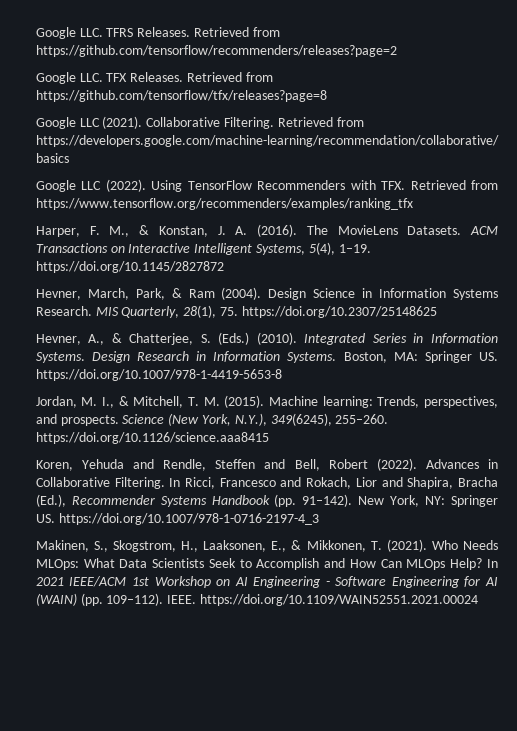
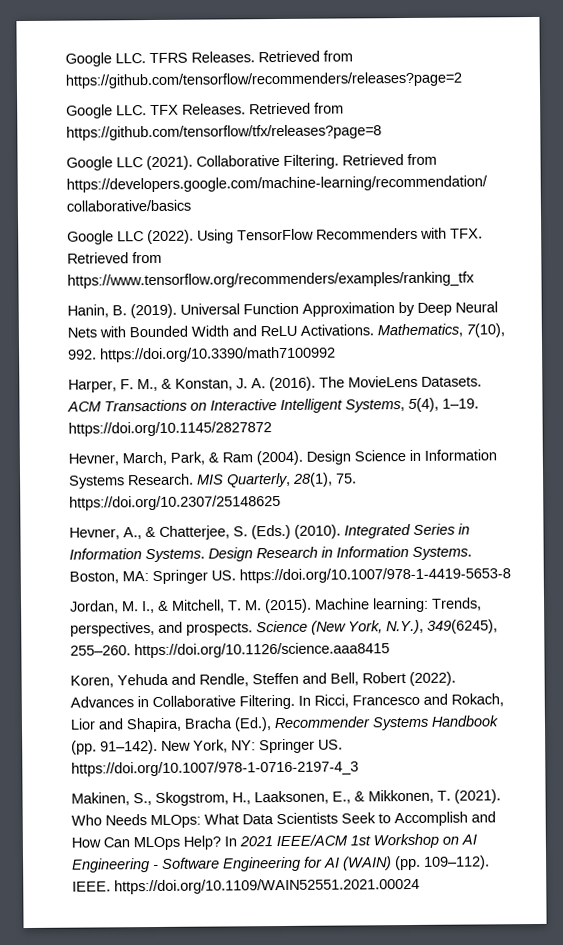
(413, 204) none -> [66,301,498,319] [66,323,505,338] [67,346,336,363] // Hanin, B. (2019). Universal Function Approximation by Deep Neural Nets with Bounded Width and ReLU Activations. Mathematics, 7(10), 992. https://doi.org/10.3390/math7100992

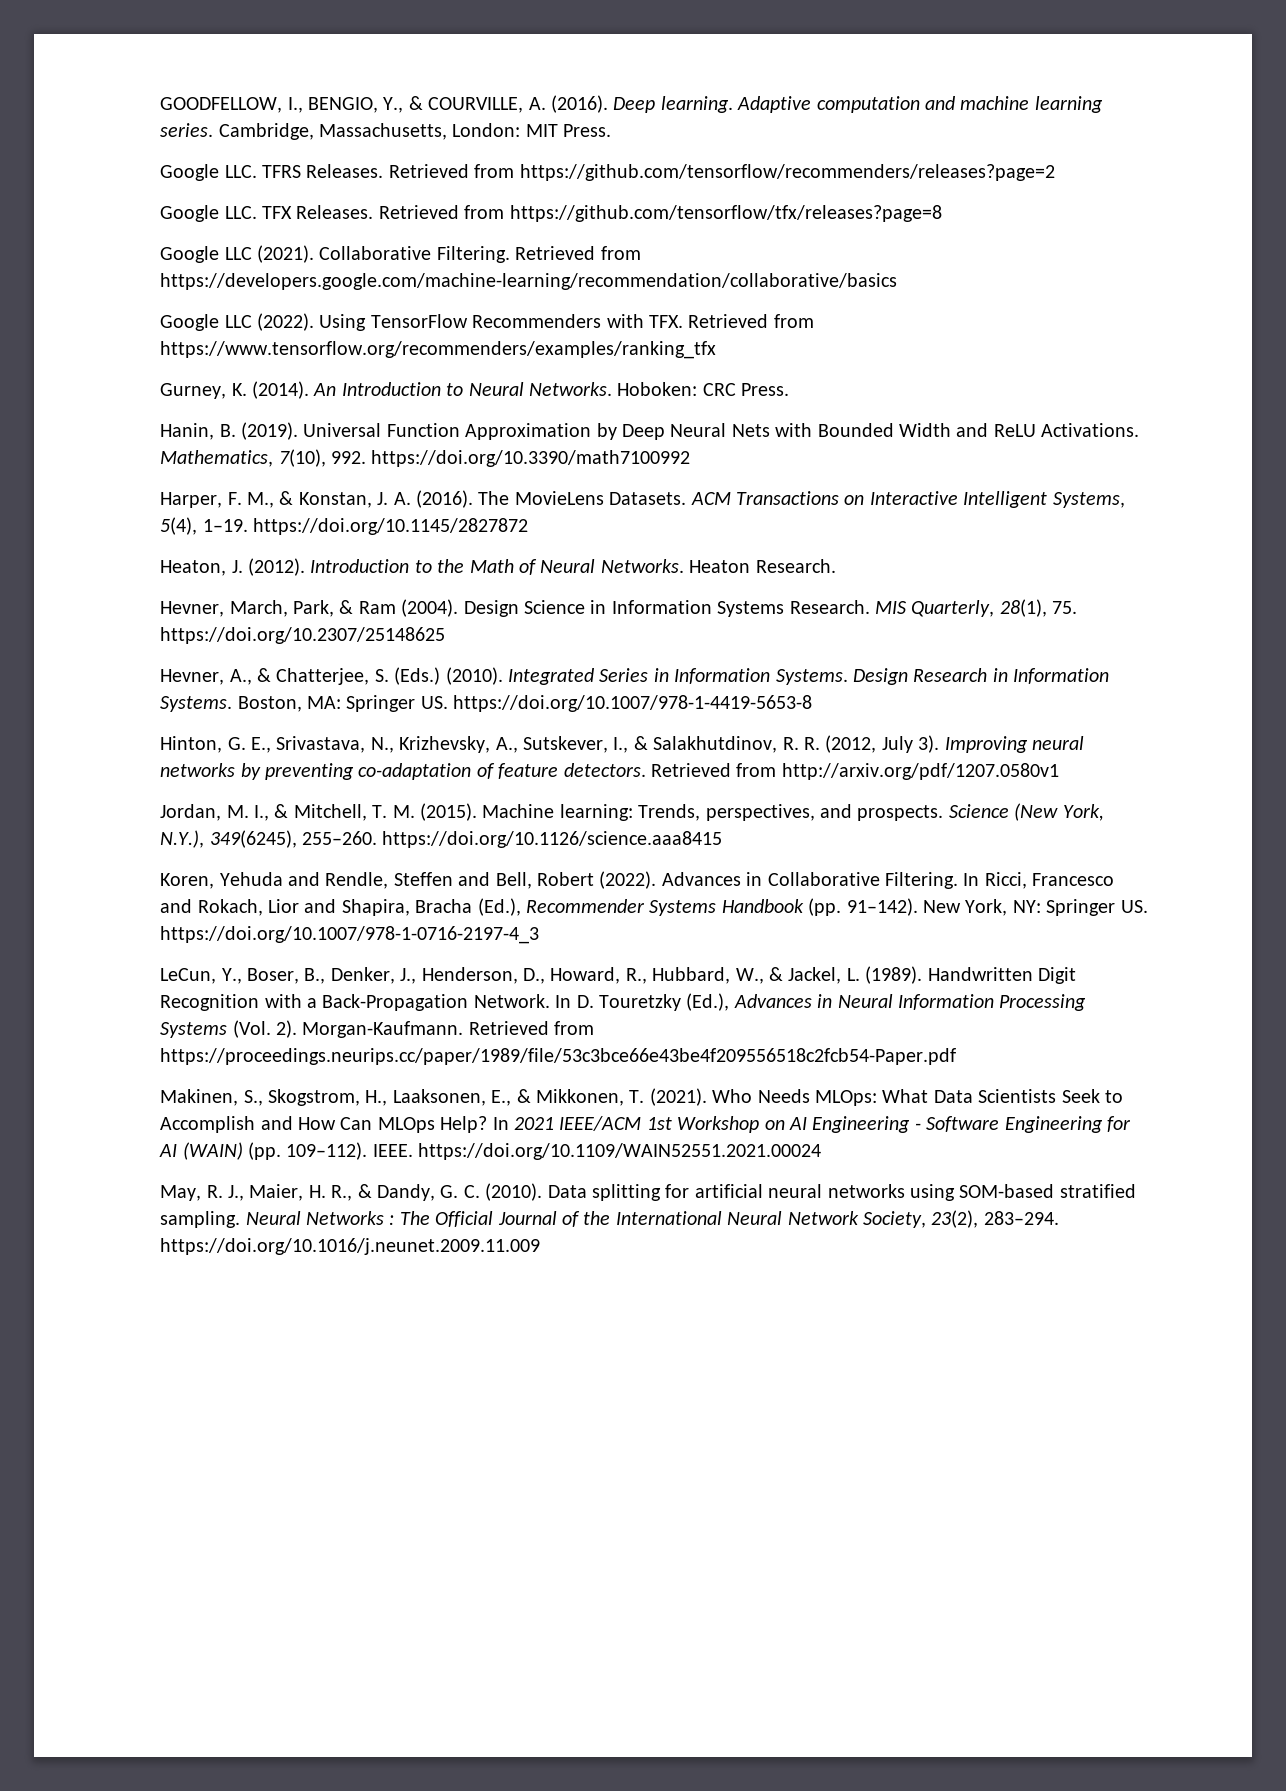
(64, 59) none -> [160,95,1103,113] [160,123,612,140] GOODFELLOW, I., BENGIO, Y., & COURVILLE, A. (2016). Deep learning. Adaptive computation and machine learning series. Cambridge, Massachusetts, London: MIT Press. //
(475, 280) none -> [160,381,790,399] // Gurney, K. (2014). An Introduction to Neural Networks. Hoboken: CRC Press.
(272, 429) none -> [160,558,836,576] // Heaton, J. (2012). Introduction to the Math of Neural Networks. Heaton Research.
(511, 575) none -> [160,735,1085,753] [160,763,1059,780] // Hinton, G. E., Srivastava, N., Krizhevsky, A., Sutskever, I., & Salakhutdinov, R. R. (2012, July 3). Improving neural networks by preventing co-adaptation of feature detectors. Retrieved from http://arxiv.org/pdf/1207.0580v1
(359, 768) none -> [160,966,1077,984] [160,993,1087,1011] [160,1020,595,1038] [160,1048,957,1065] // LeCun, Y., Boser, B., Denker, J., Henderson, D., Howard, R., Hubbard, W., & Jackel, L. (1989). Handwritten Digit Recognition with a Back-Propagation Network. In D. Touretzky (Ed.), Advances in Neural Information Processing Systems (Vol. 2). Morgan-Kaufmann. Retrieved from https://proceedings.neurips.cc/paper/1989/file/53c3bce66e43be4f209556518c2fcb54-Paper.pdf
(420, 886) none -> [160,1183,1136,1201] [160,1210,1059,1228] [160,1238,541,1255] // May, R. J., Maier, H. R., & Dandy, G. C. (2010). Data splitting for artificial neural networks using SOM-based stratified sampling. Neural Networks : The Official Journal of the International Neural Network Society, 23(2), 283–294. https://doi.org/10.1016/j.neunet.2009.11.009

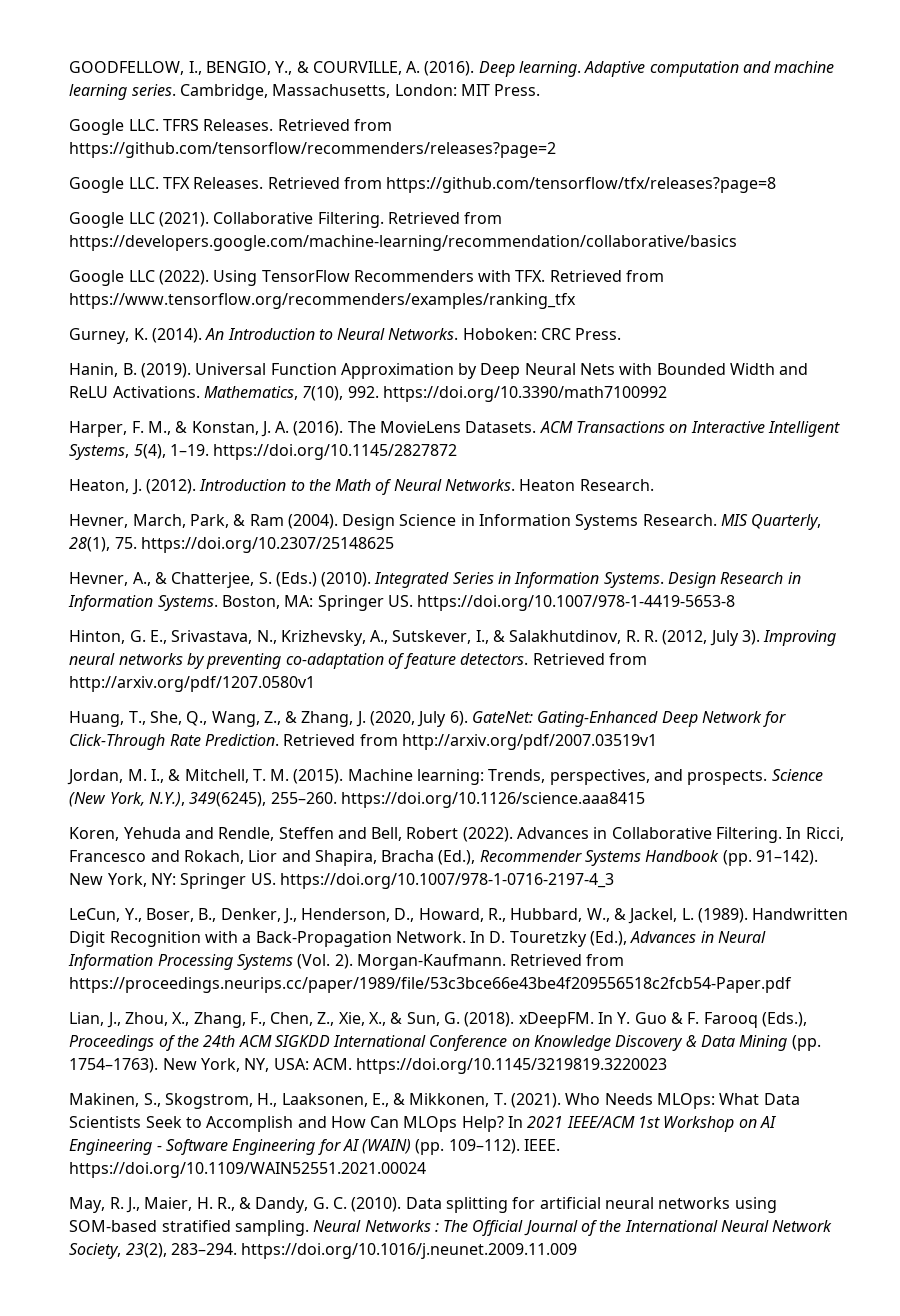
(1059, 771) none -> [69,711,787,727] [69,734,657,750] // Huang, T., She, Q., Wang, Z., & Zhang, J. (2020, July 6). GateNet: Gating-Enhanced Deep Network for Click-Through Rate Prediction. Retrieved from http://arxiv.org/pdf/2007.03519v1
(957, 1056) none -> [69,1012,807,1028] [69,1035,821,1051] [69,1058,668,1074] // Lian, J., Zhou, X., Zhang, F., Chen, Z., Xie, X., & Sun, G. (2018). xDeepFM. In Y. Guo & F. Farooq (Eds.), Proceedings of the 24th ACM SIGKDD International Conference on Knowledge Discovery & Data Mining (pp. 1754–1763). New York, NY, USA: ACM. https://doi.org/10.1145/3219819.3220023

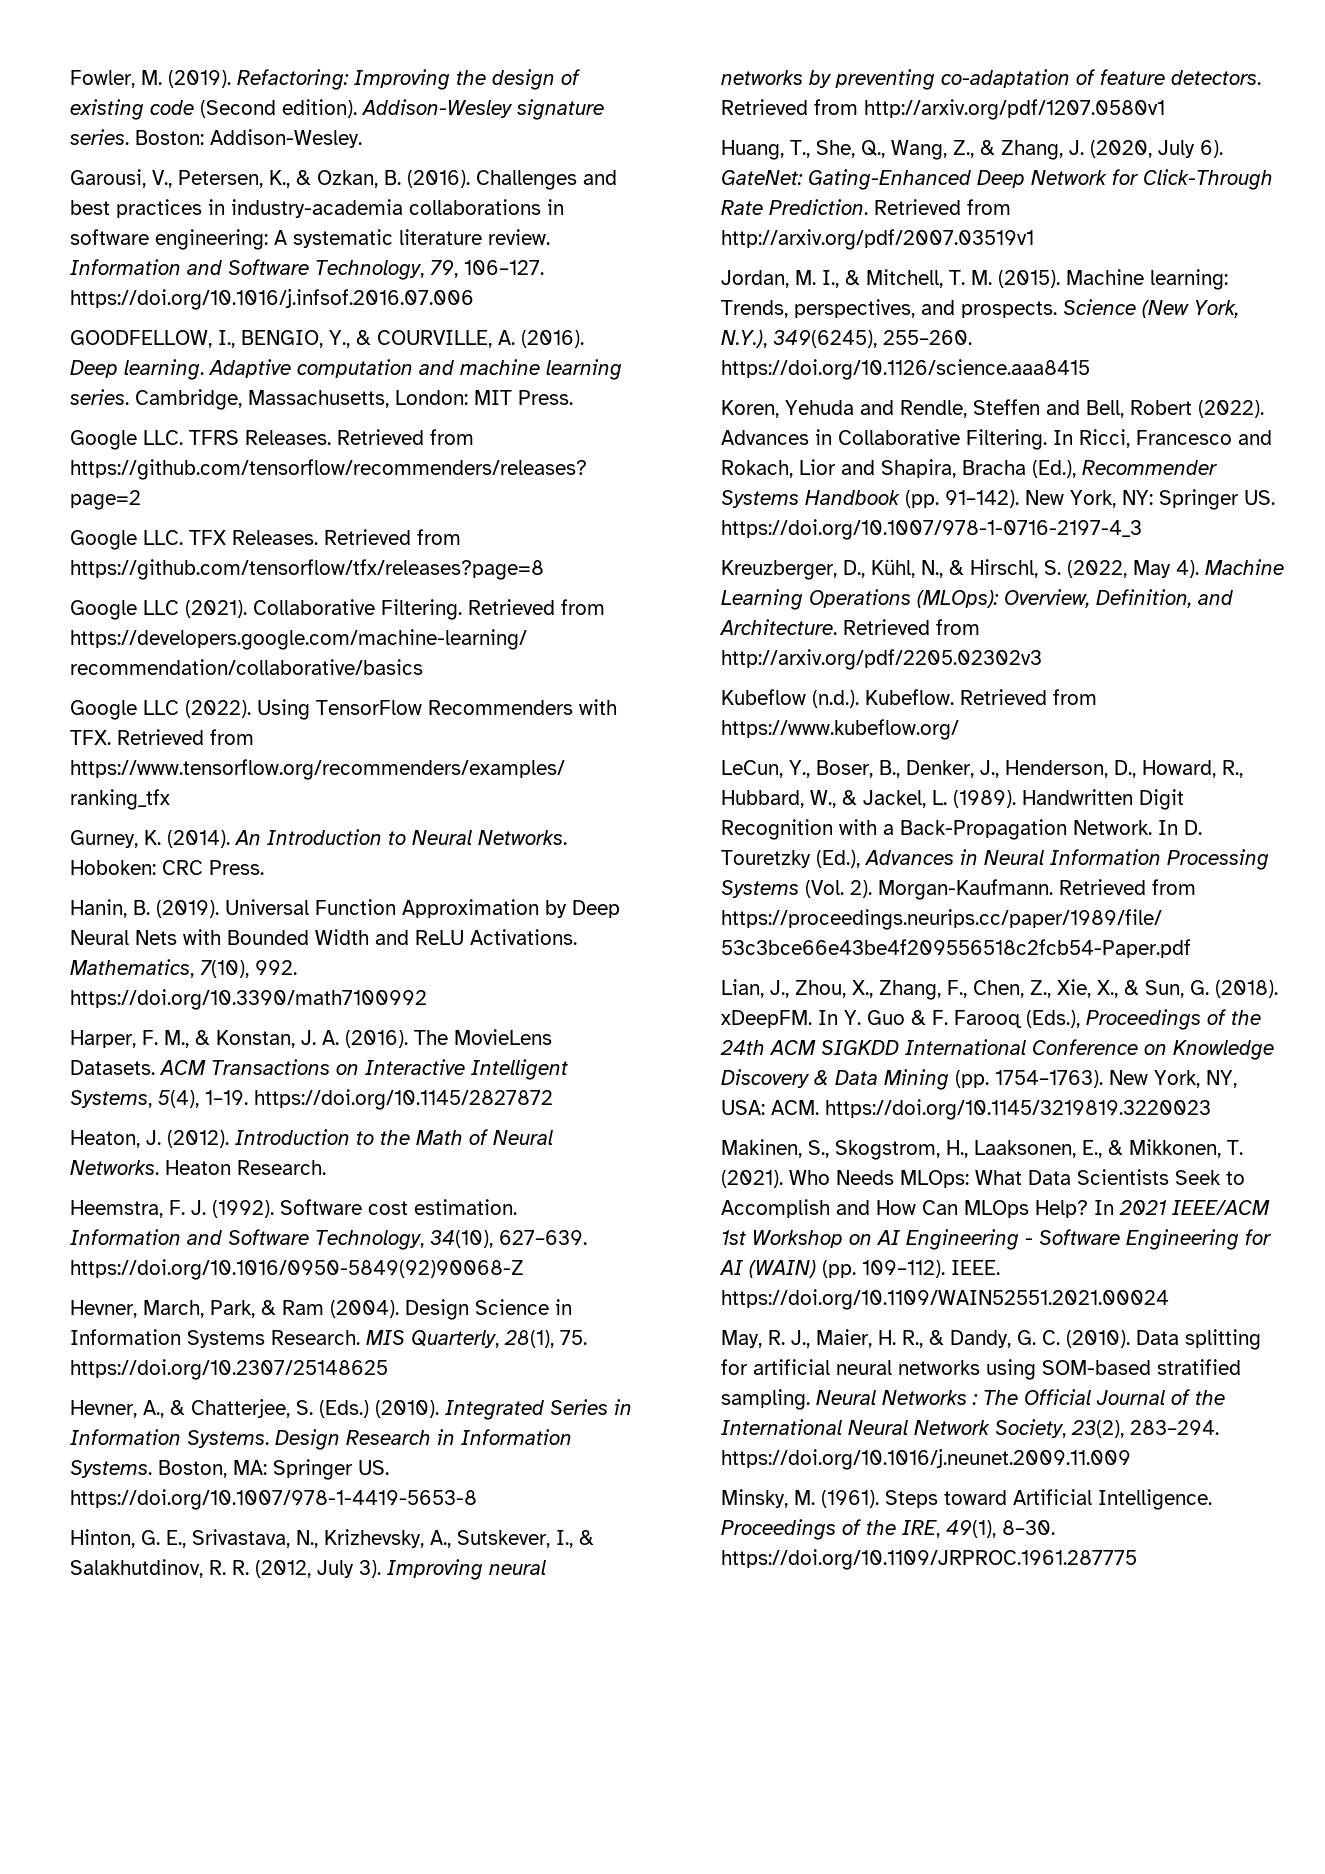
(69, 68) none -> [70,69,581,90] [70,99,605,120] [70,129,363,148] [70,169,618,190] [70,199,565,218] [70,229,551,250] [70,259,545,280] [70,289,475,310] Fowler, M. (2019). Refactoring: Improving the design of existing code (Second edition). Addison-Wesley signature series. Boston: Addison-Wesley. // Garousi, V., Petersen, K., & Ozkan, B. (2016). Challenges and best practices in industry-academia collaborations in software engineering: A systematic literature review. Information and Software Technology, 79, 106–127. https://doi.org/10.1016/j.infsof.2016.07.006 //
(654, 485) none -> [70,1199,518,1218] [70,1229,588,1250] [70,1259,525,1280] // Heemstra, F. J. (1992). Software cost estimation. Information and Software Technology, 34(10), 627–639. https://doi.org/10.1016/0950-5849(92)90068-Z
(614, 881) none -> [721,559,1285,580] [721,589,1234,610] [719,619,981,635] [721,649,1043,670] [721,689,1098,708] [721,719,960,740] // Kreuzberger, D., Kühl, N., & Hirschl, S. (2022, May 4). Machine Learning Operations (MLOps): Overview, Definition, and Architecture. Retrieved from http://arxiv.org/pdf/2205.02302v3 // Kubeflow (n.d.). Kubeflow. Retrieved from https://www.kubeflow.org/
(578, 1251) none -> [721,1489,1213,1510] [721,1519,1056,1540] [721,1549,1138,1570] // Minsky, M. (1961). Steps toward Artificial Intelligence. Proceedings of the IRE, 49(1), 8–30. https://doi.org/10.1109/JRPROC.1961.287775

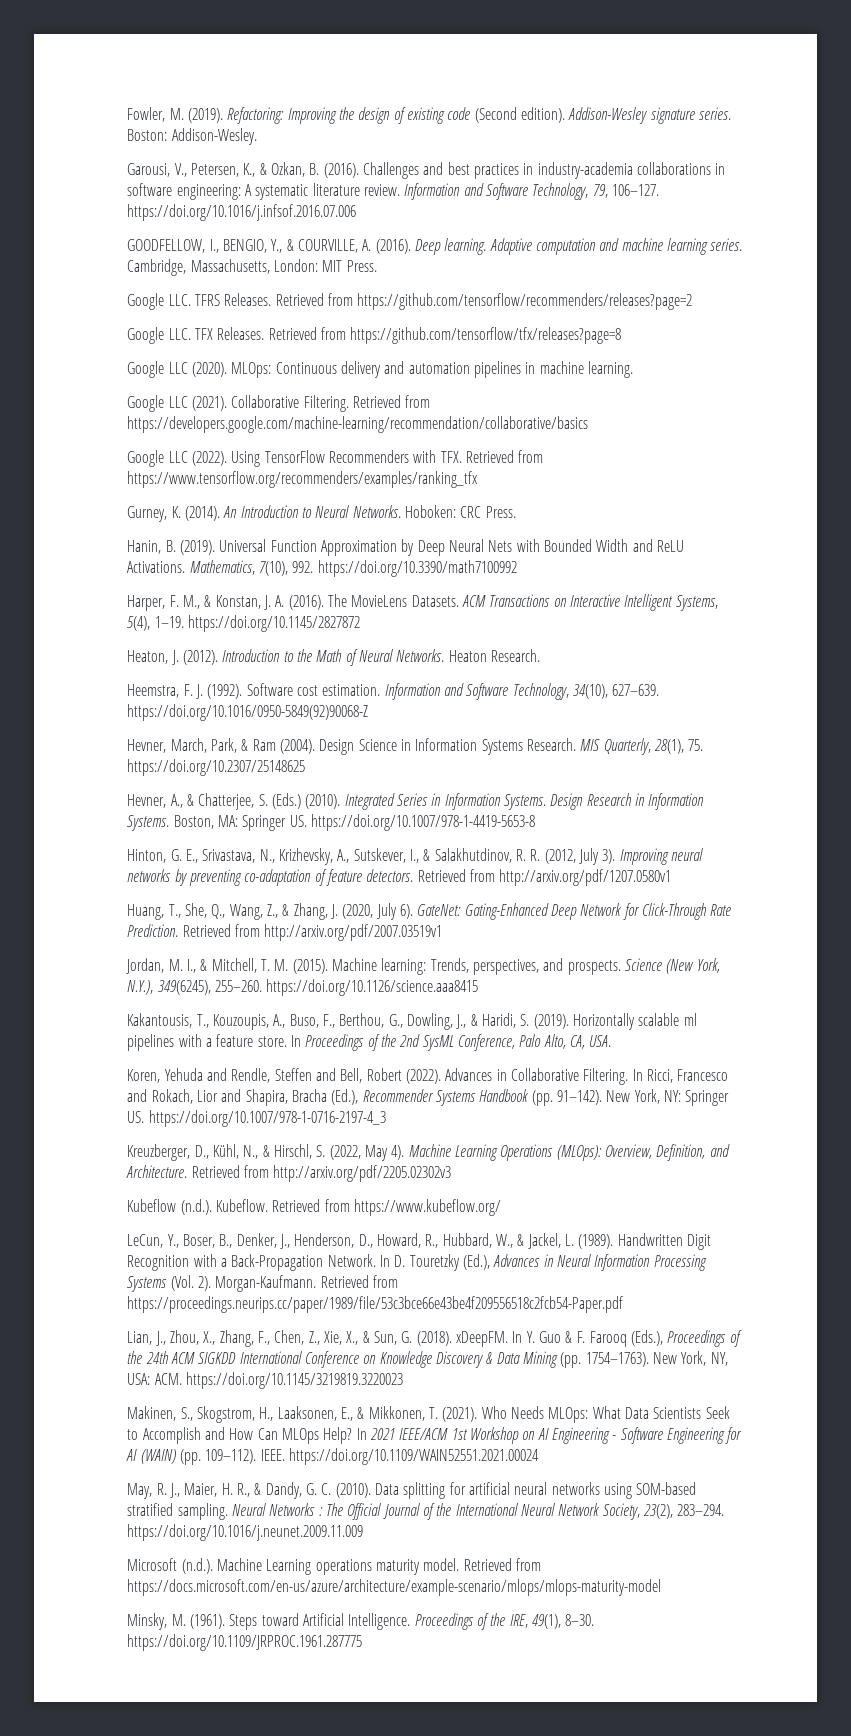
(545, 569) none -> [127,361,633,378] // Google LLC (2020). MLOps: Continuous delivery and automation pipelines in machine learning.
(1091, 369) none -> [127,1013,697,1030] [127,1034,612,1051] // Kakantousis, T., Kouzoupis, A., Buso, F., Berthou, G., Dowling, J., & Haridi, S. (2019). Horizontally scalable ml pipelines with a feature store. In Proceedings of the 2nd SysML Conference, Palo Alto, CA, USA.
(1132, 1459) none -> [127,1558,542,1575] [127,1579,662,1596] // Microsoft (n.d.). Machine Learning operations maturity model. Retrieved from https://docs.microsoft.com/en-us/azure/architecture/example-scenario/mlops/mlops-maturity-model

